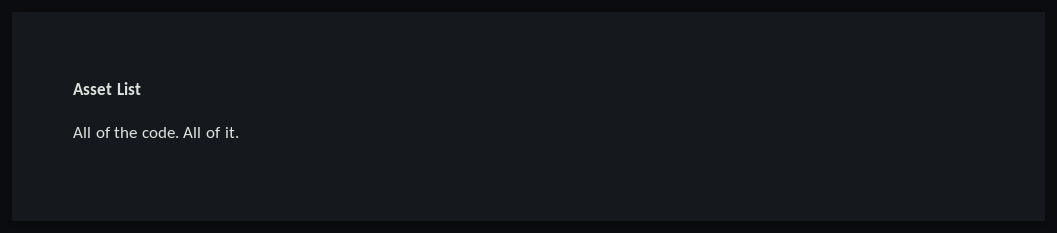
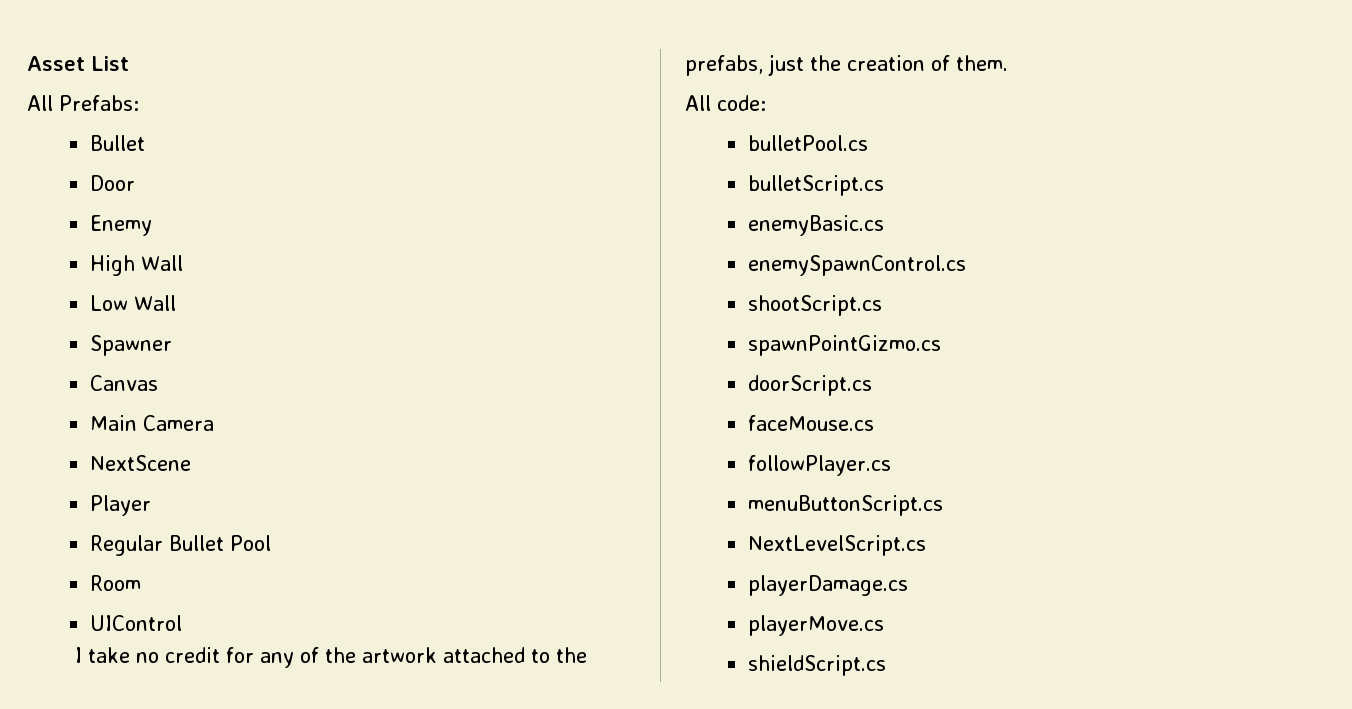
[95,127,239,138] of the code. All of it. -> [59,95,139,111] [89,135,145,151] [89,175,135,191] [89,215,152,236] [89,255,183,276] [89,295,176,311] [89,335,172,356] [89,375,158,391] [89,415,214,431] [89,455,191,471] [89,495,151,516] [89,535,271,556] [89,575,141,591] [89,615,182,631] [74,647,587,668] [685,54,1008,76] [685,95,766,111] [747,135,868,151] [747,175,884,196] [747,215,884,236] [747,255,966,276] [747,295,882,316] [747,335,941,356] [747,375,872,396] [747,415,874,431] [747,455,891,476] [747,495,943,516] [747,535,926,556] [747,575,908,596] [747,615,884,636] [747,655,886,676] Prefabs: // Bullet // Door // Enemy // High Wall // Low Wall // Spawner // Canvas // Main Camera // NextScene // Player // Regular Bullet Pool // Room // UIControl // I take no credit for any of the artwork attached to the prefabs, just the creation of them. // All code: // bulletPool.cs // bulletScript.cs // enemyBasic.cs // enemySpawnControl.cs // shootScript.cs // spawnPointGizmo.cs // doorScript.cs // faceMouse.cs // followPlayer.cs // menuButtonScript.cs // NextLevelScript.cs // playerDamage.cs // playerMove.cs // shieldScript.cs

